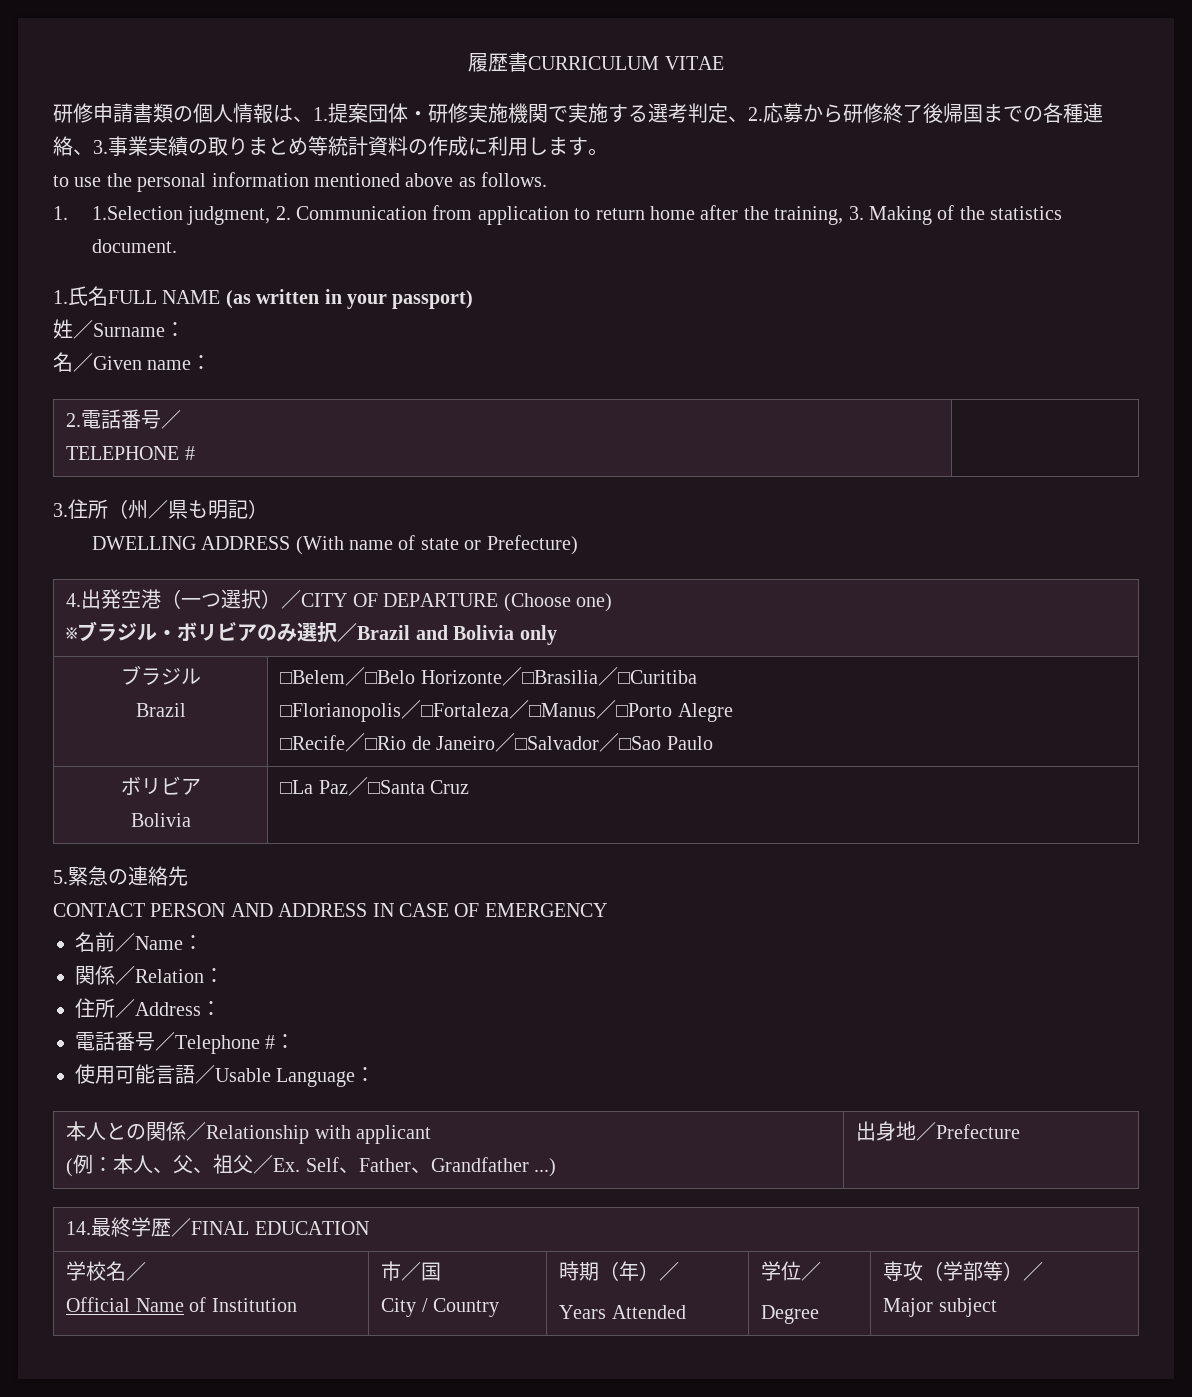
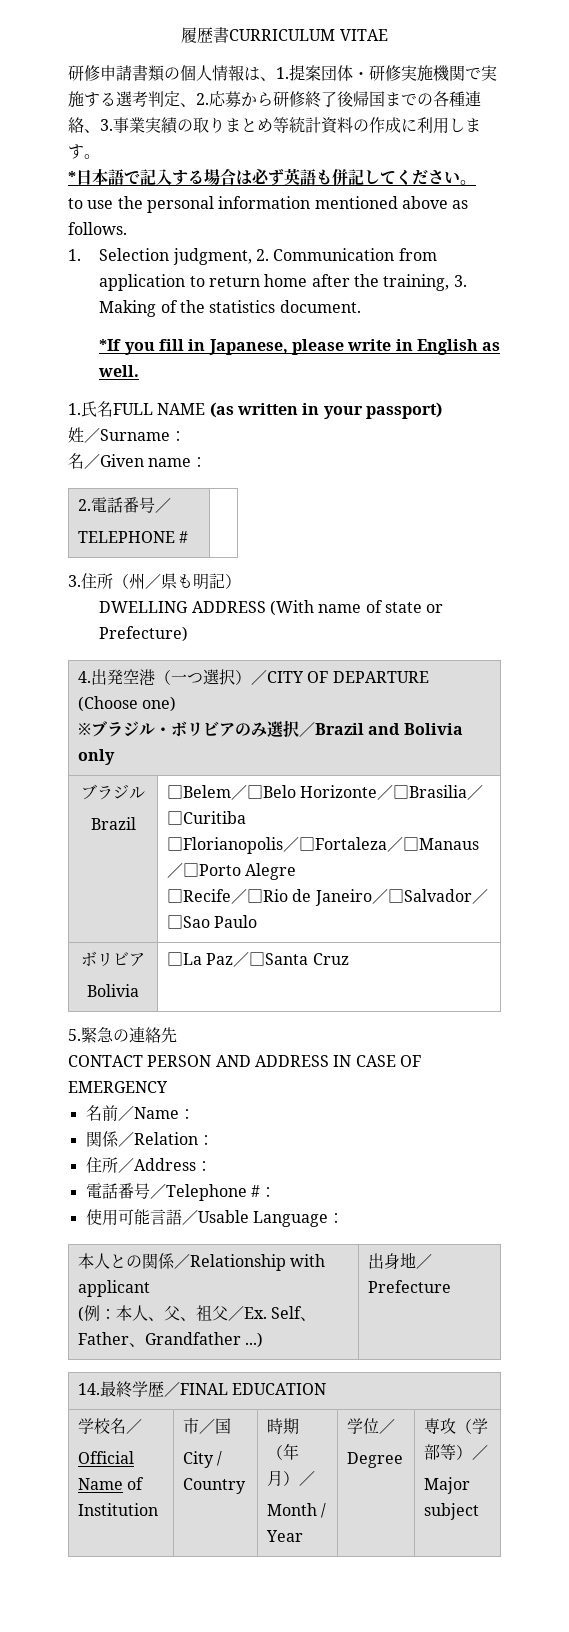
(608, 152) none -> [68,168,476,185] // *日本語で記入する場合は必ず英語も併記してください。
[91,206,183,220] 1.Selection -> [99,248,170,261] Selection
(177, 246) none -> [99,339,501,355] [98,365,140,377] // *If you fill in Japanese, please write in English as well.
[529,703,597,717] □Manus -> [402,837,479,851] □Manaus
[639,1261,680,1281] [559,1305,686,1319] ）／ // Years Attended -> [266,1470,315,1486] [266,1503,327,1518] [265,1530,303,1542] 月）／ // Month / Year

